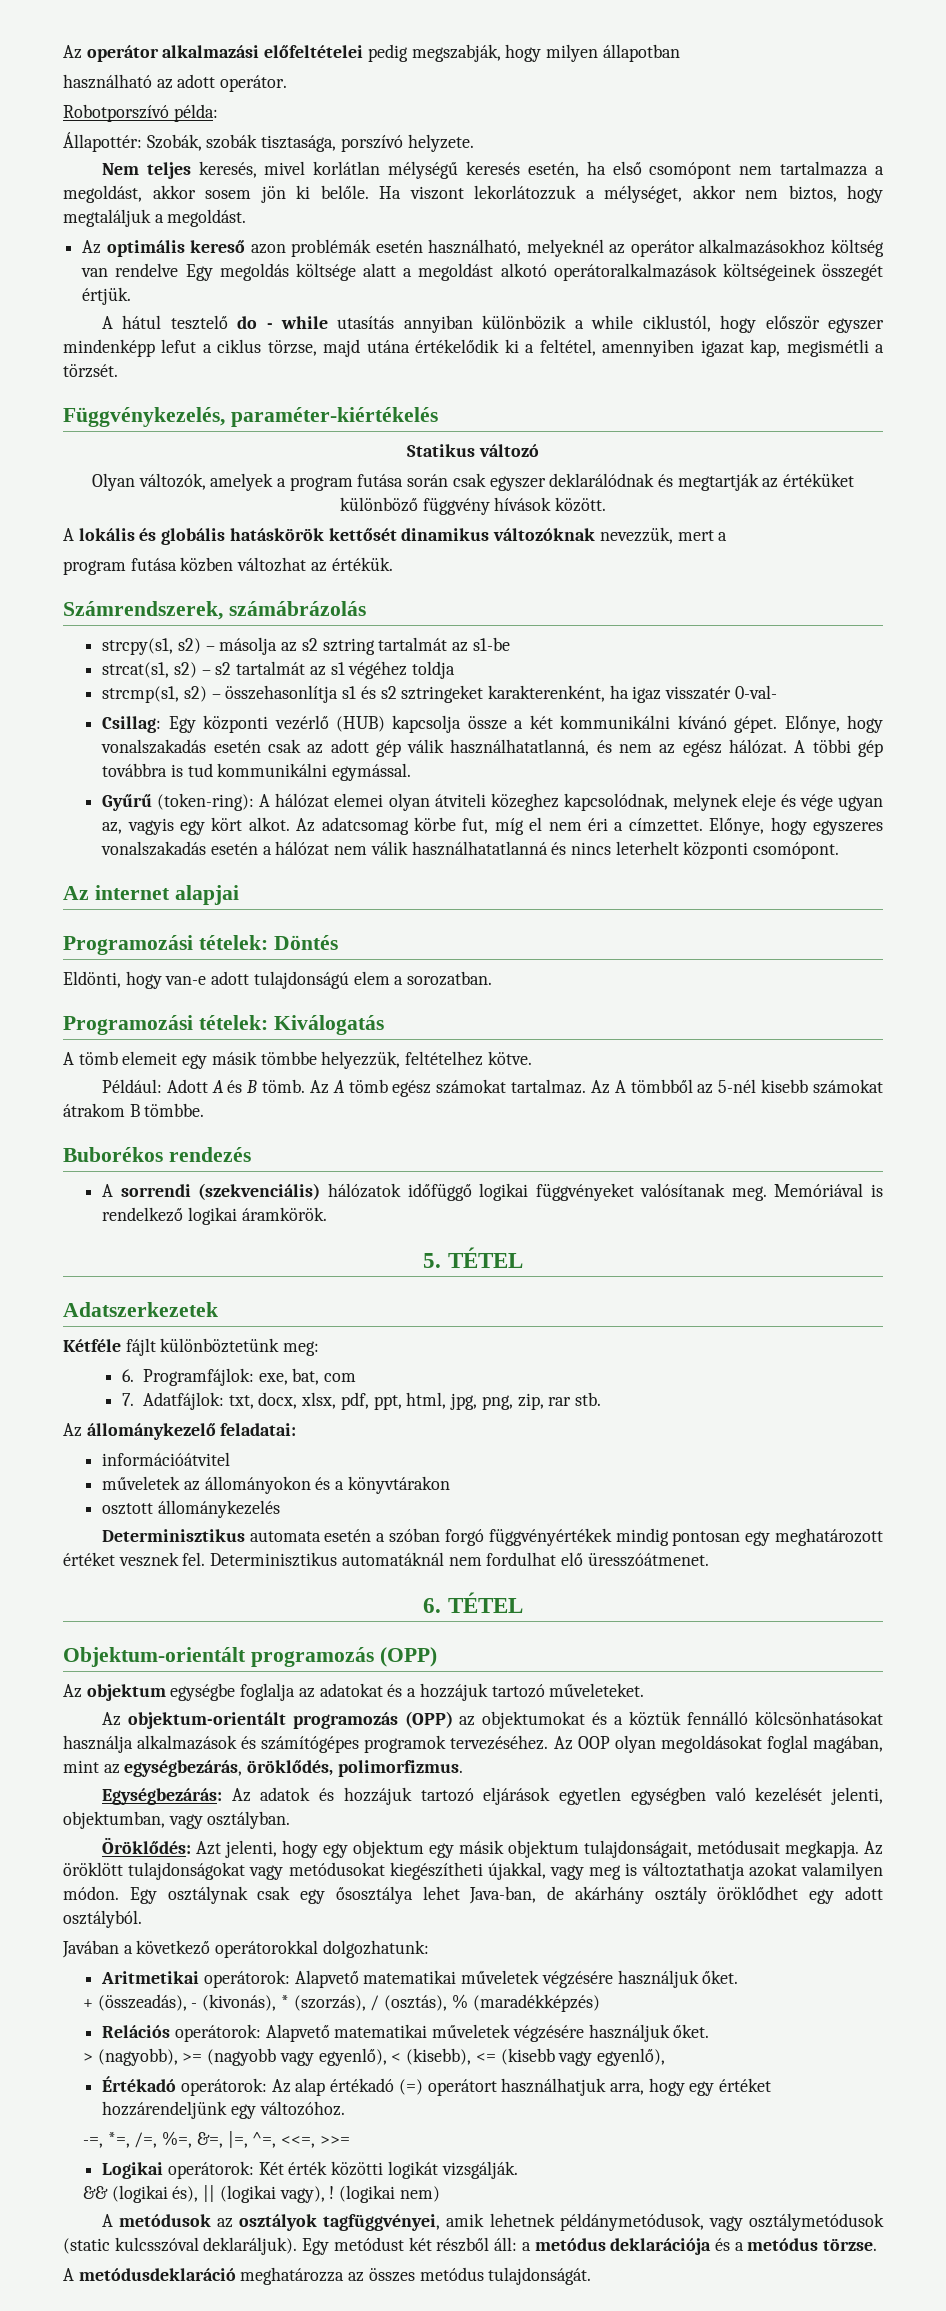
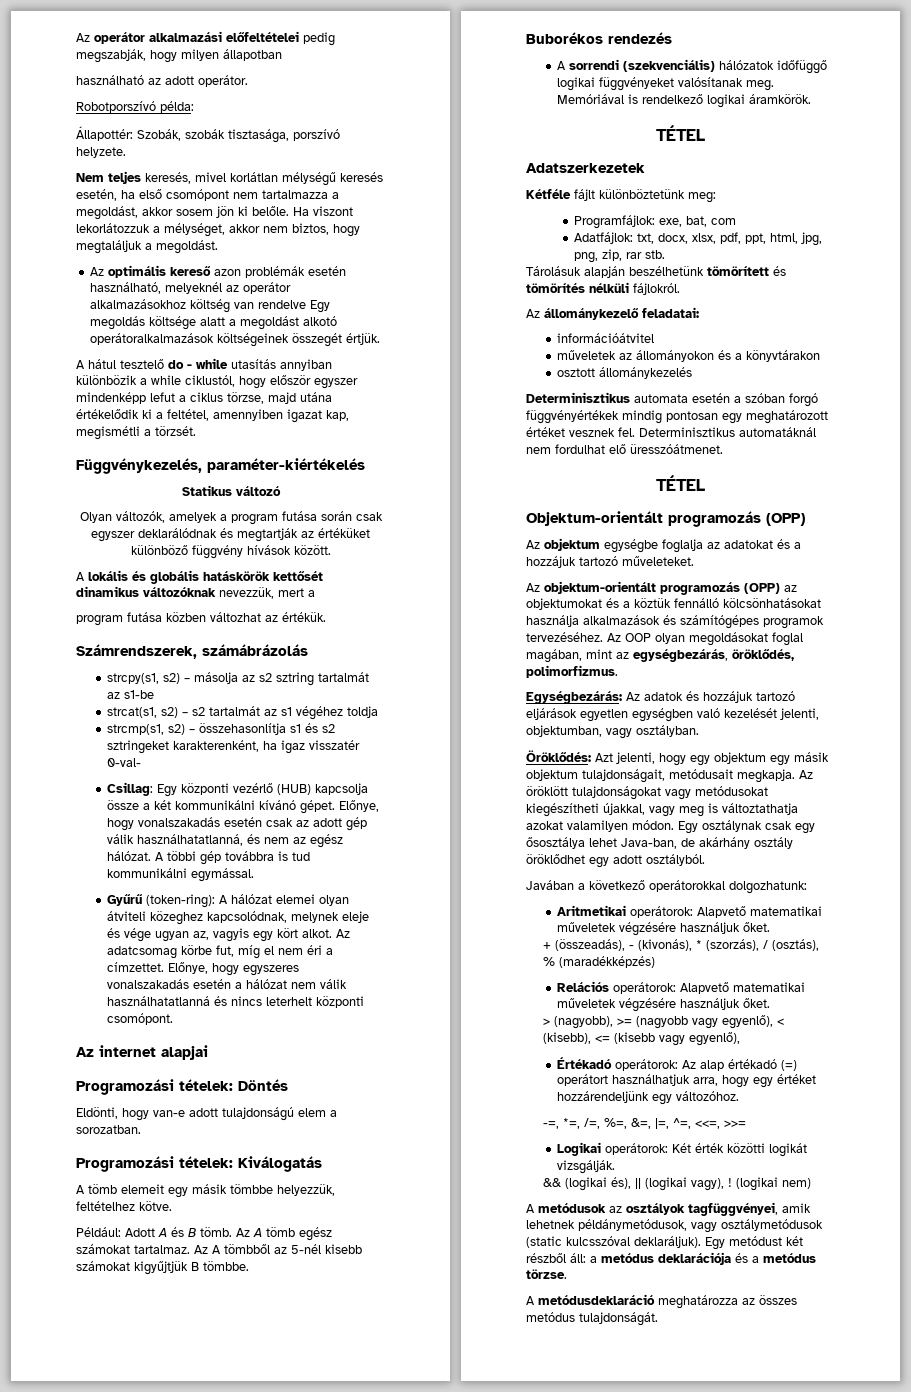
[63,1103,125,1117] átrakom -> [134,1261,188,1275] kigyűjtjük
[423,1253,442,1268] 5. -> (812, 99) none
[122,1369,135,1382] 6. -> (716, 197) none
[122,1393,135,1406] 7. -> (737, 221) none
(601, 1399) none -> [526,266,786,278] [526,282,680,295] // Tárolásuk alapján beszélhetünk tömörített és tömörítés nélküli fájlokról.
[423,1598,442,1613] 6. -> (723, 449) none

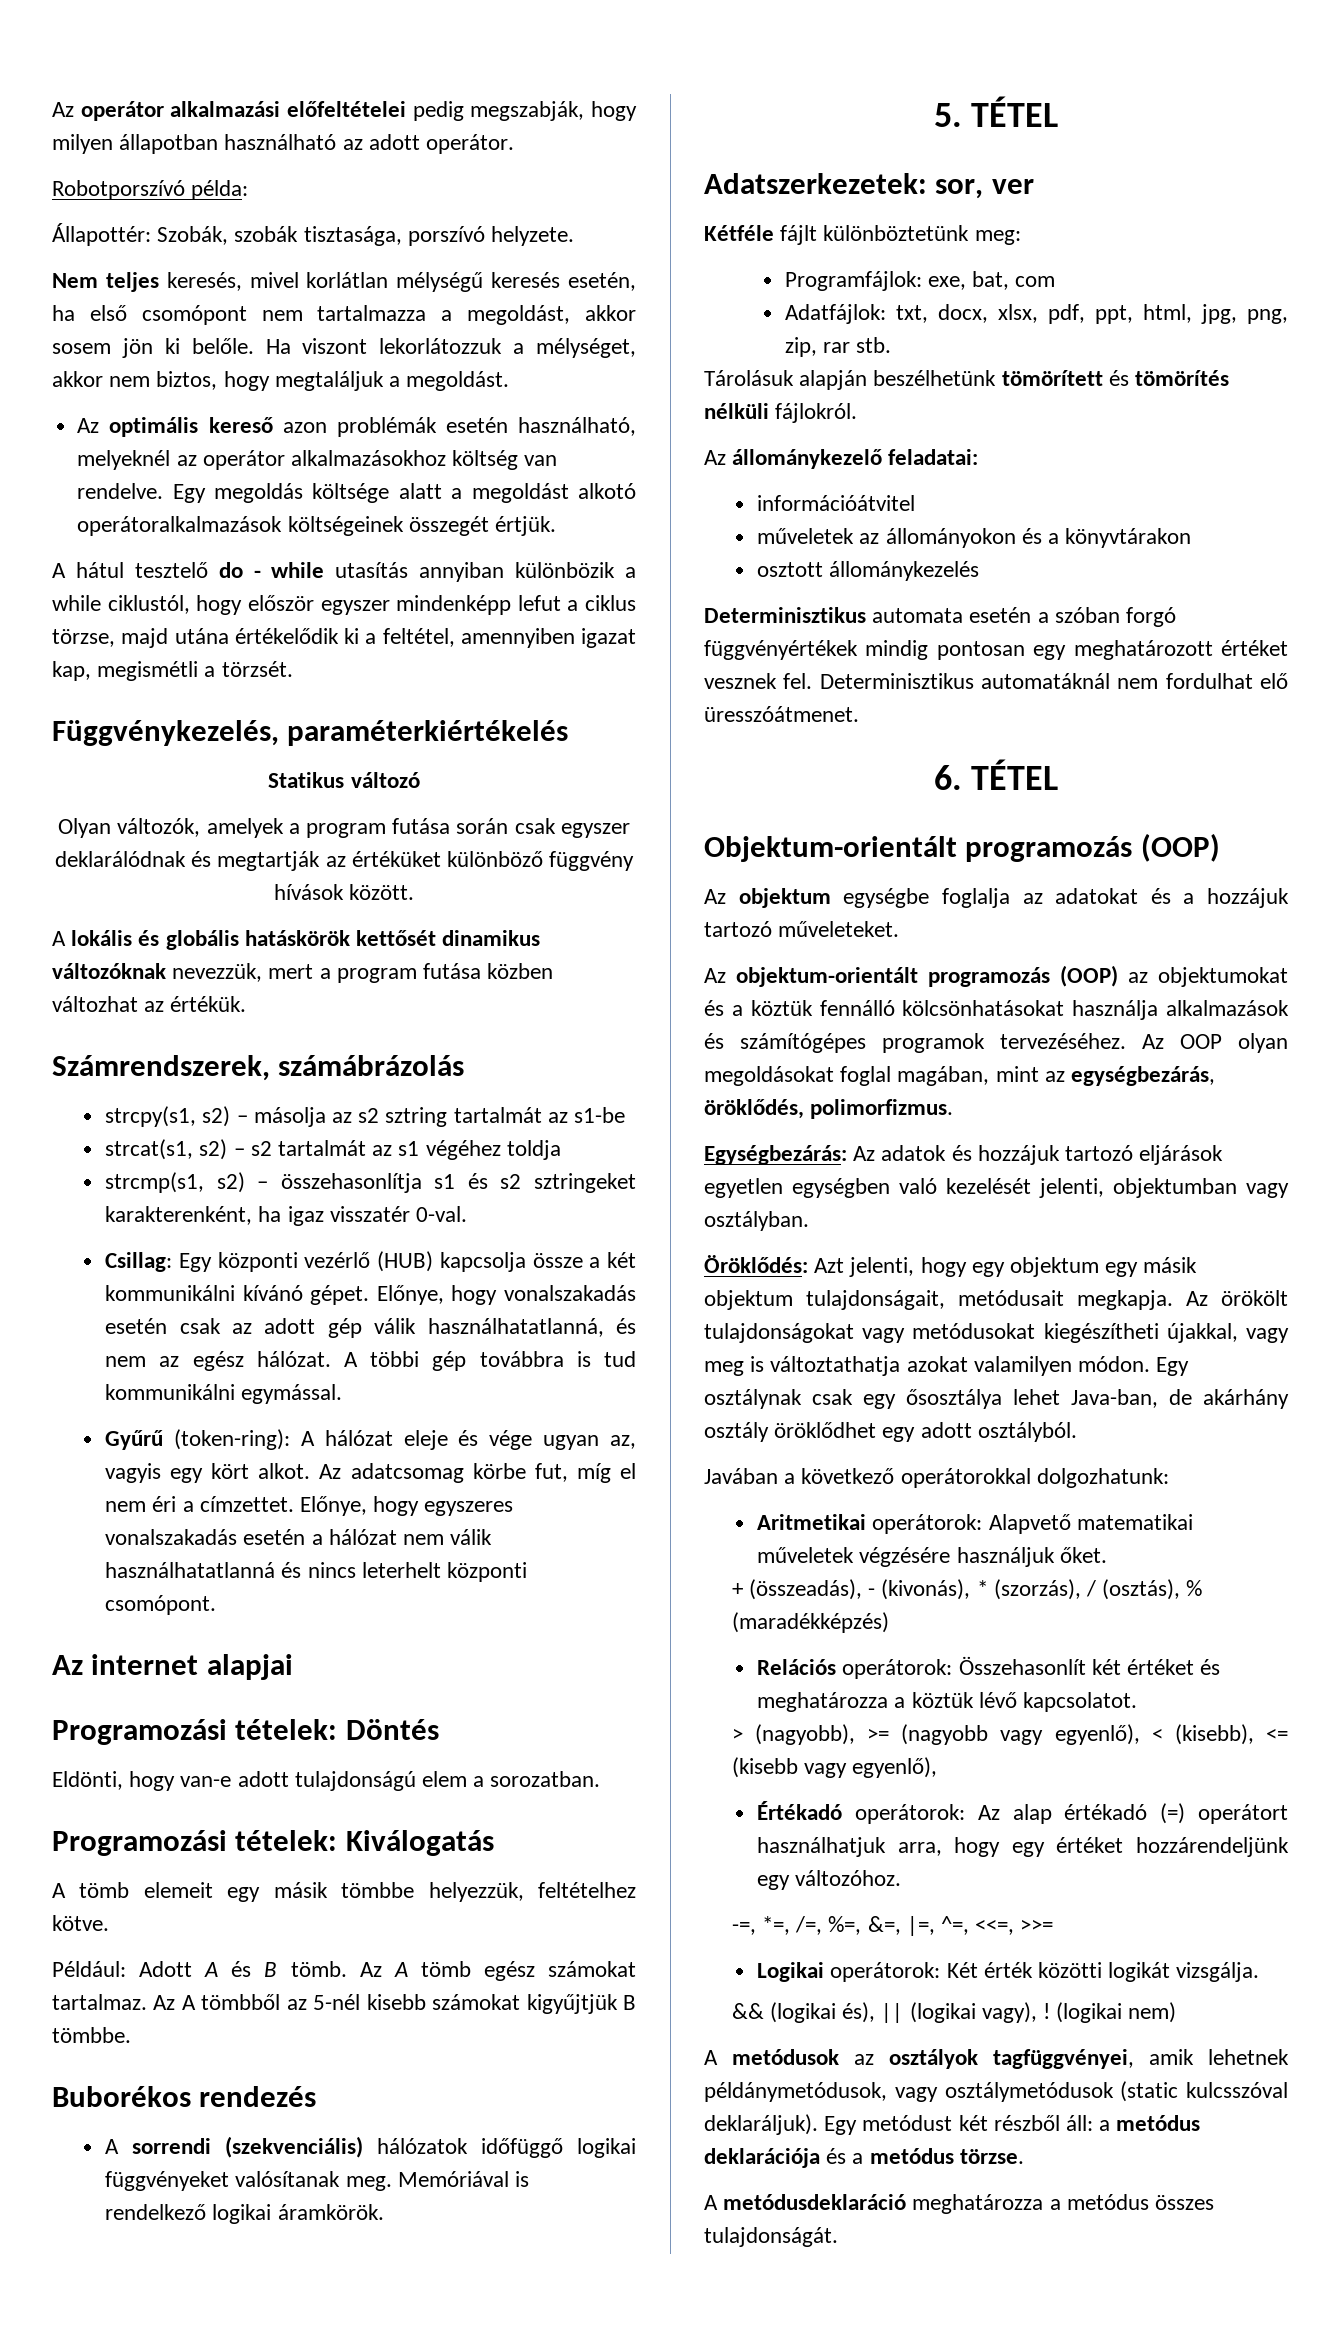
(282, 55) // -> (219, 144) none
[258,300,307,309] rendelve -> [77,483,164,499] rendelve.
[207,458,365,473] paraméter-kiértékelés -> [287,720,569,746] paraméterkiértékelés
(315, 593) // -> (331, 973) none
[107,758,142,767] 0-val- -> [415,1206,467,1222] 0-val.
[276,894,350,906] [107,911,340,925] elemei olyan átviteli közeghez kapcsolódnak, melynek -> (393, 1438) none
[656,125,705,141] [526,163,645,173] TÉTEL // Adatszerkezetek -> [933,96,1059,127] [704,173,1034,199] 5. TÉTEL // Adatszerkezetek: sor, ver
(723, 449) none -> [933,765,962,790] 6.
[766,513,805,526] (OPP) -> [1140,833,1220,862] (OOP)
[744,583,780,594] (OPP) -> [1060,965,1118,987] (OOP)
[526,725,602,737] objektumban, -> [1113,1178,1237,1198] objektumban
[526,786,568,796] öröklött -> [1221,1290,1288,1306] örökölt
[680,982,806,994] [557,998,771,1012] Alapvető matematikai műveletek végzésére használjuk őket. -> [958,1656,1221,1675] [757,1692,1137,1712] Összehasonlít két értéket és meghatározza a köztük lévő kapcsolatot.
[557,1160,616,1174] vizsgálják. -> [1176,1962,1260,1982] vizsgálja.
[742,1295,797,1305] [526,1312,575,1322] az összes metódus -> [1049,2194,1215,2210] a metódus összes

